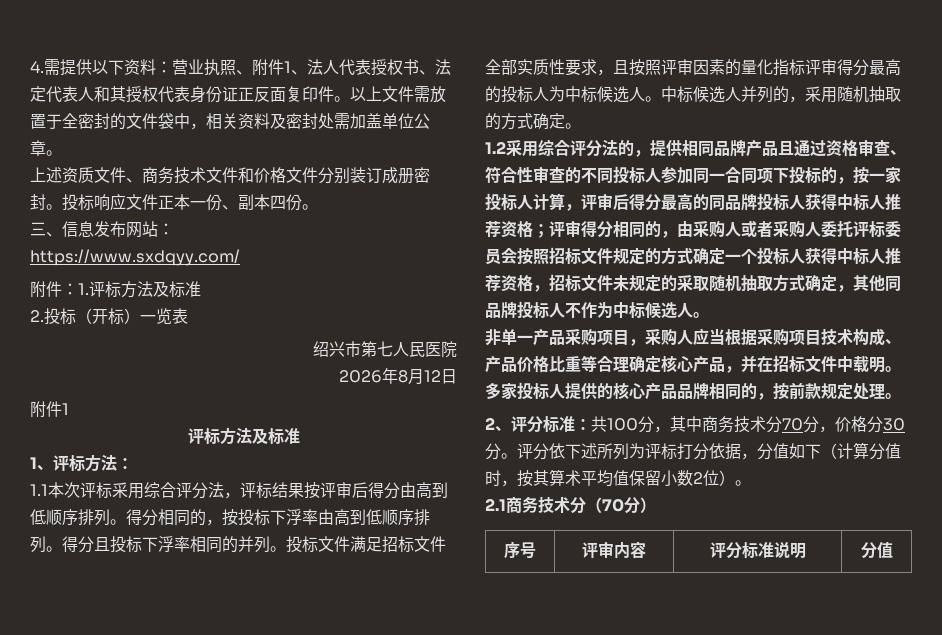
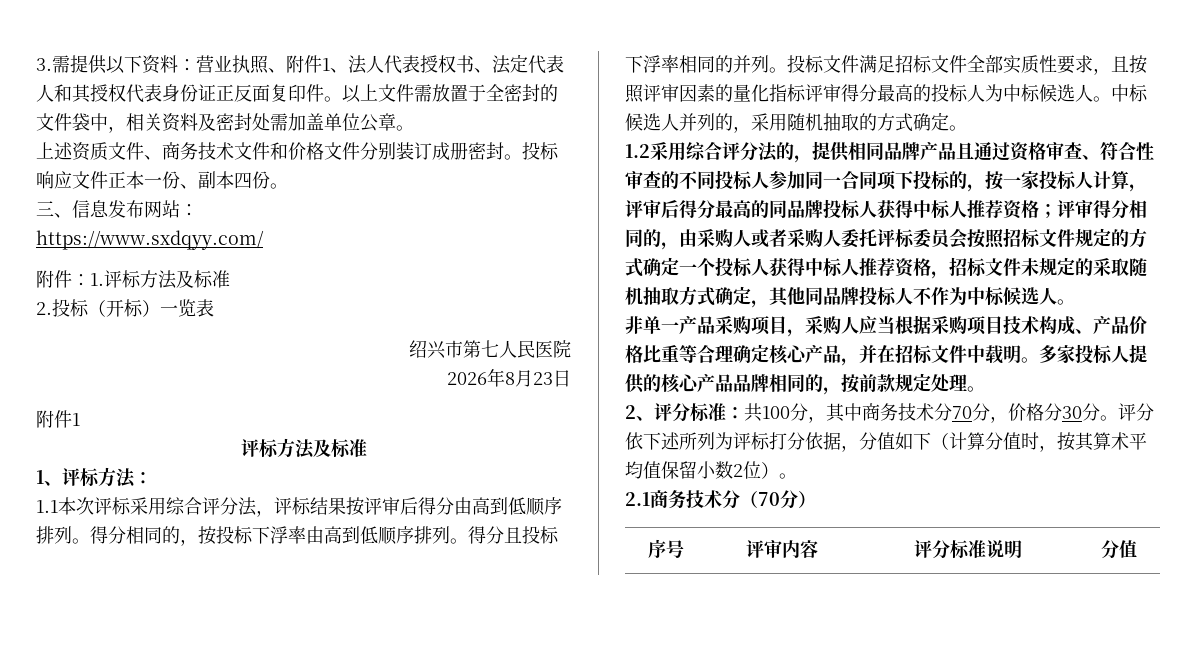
[30,61,44,73] 4. -> [36,58,52,71] 3.
[424,370,441,382] 12 -> [533,372,553,385] 23

